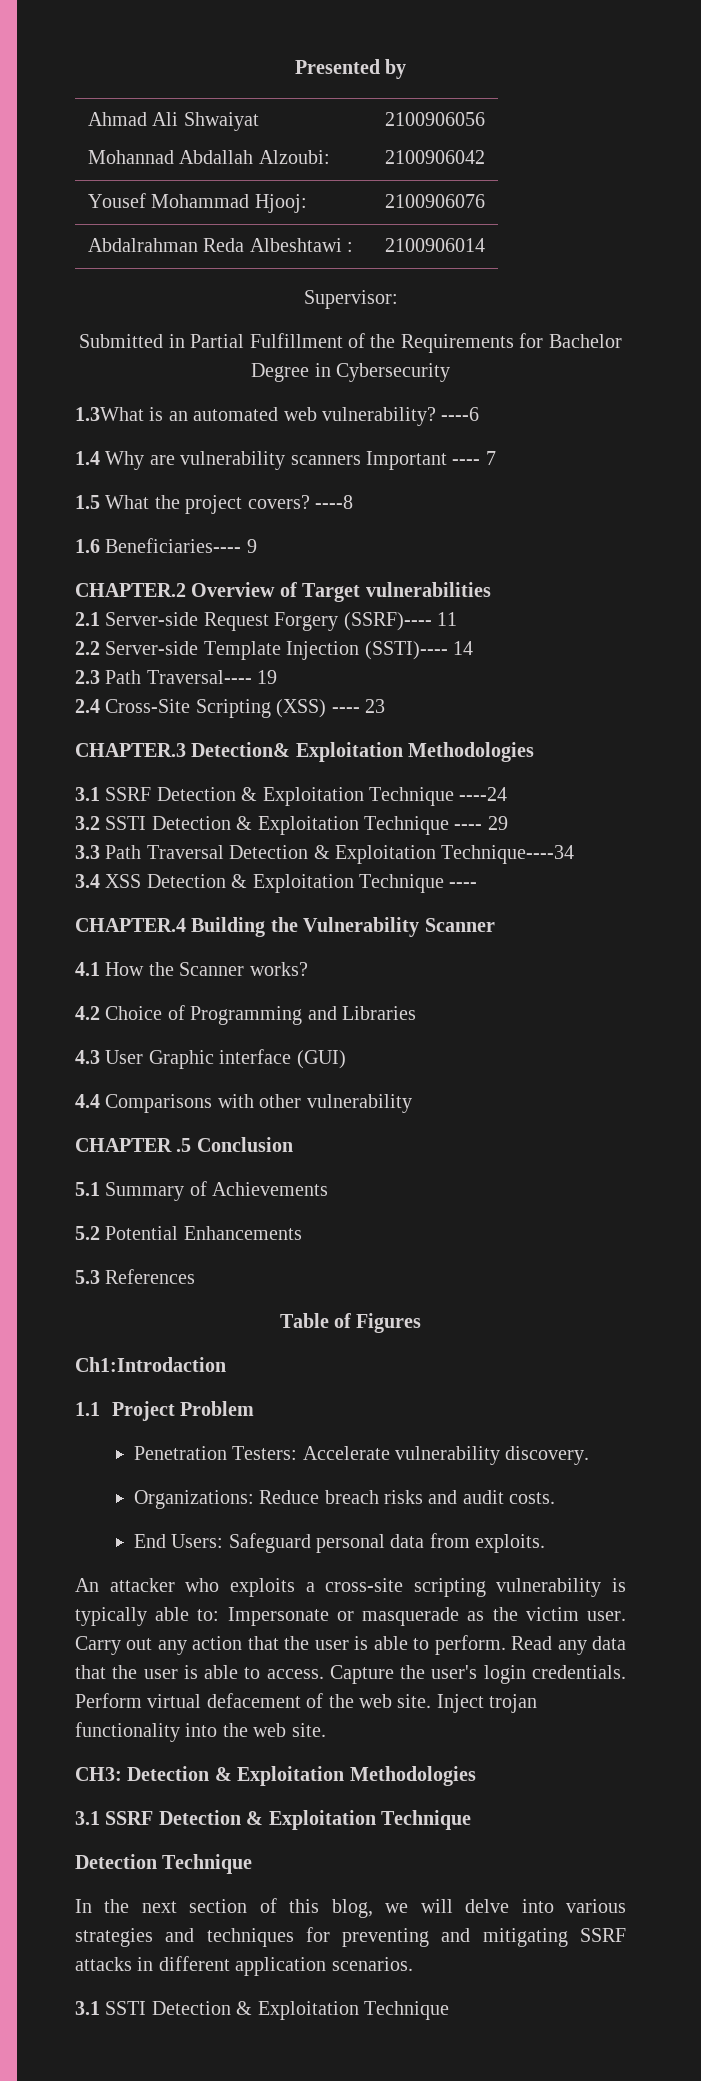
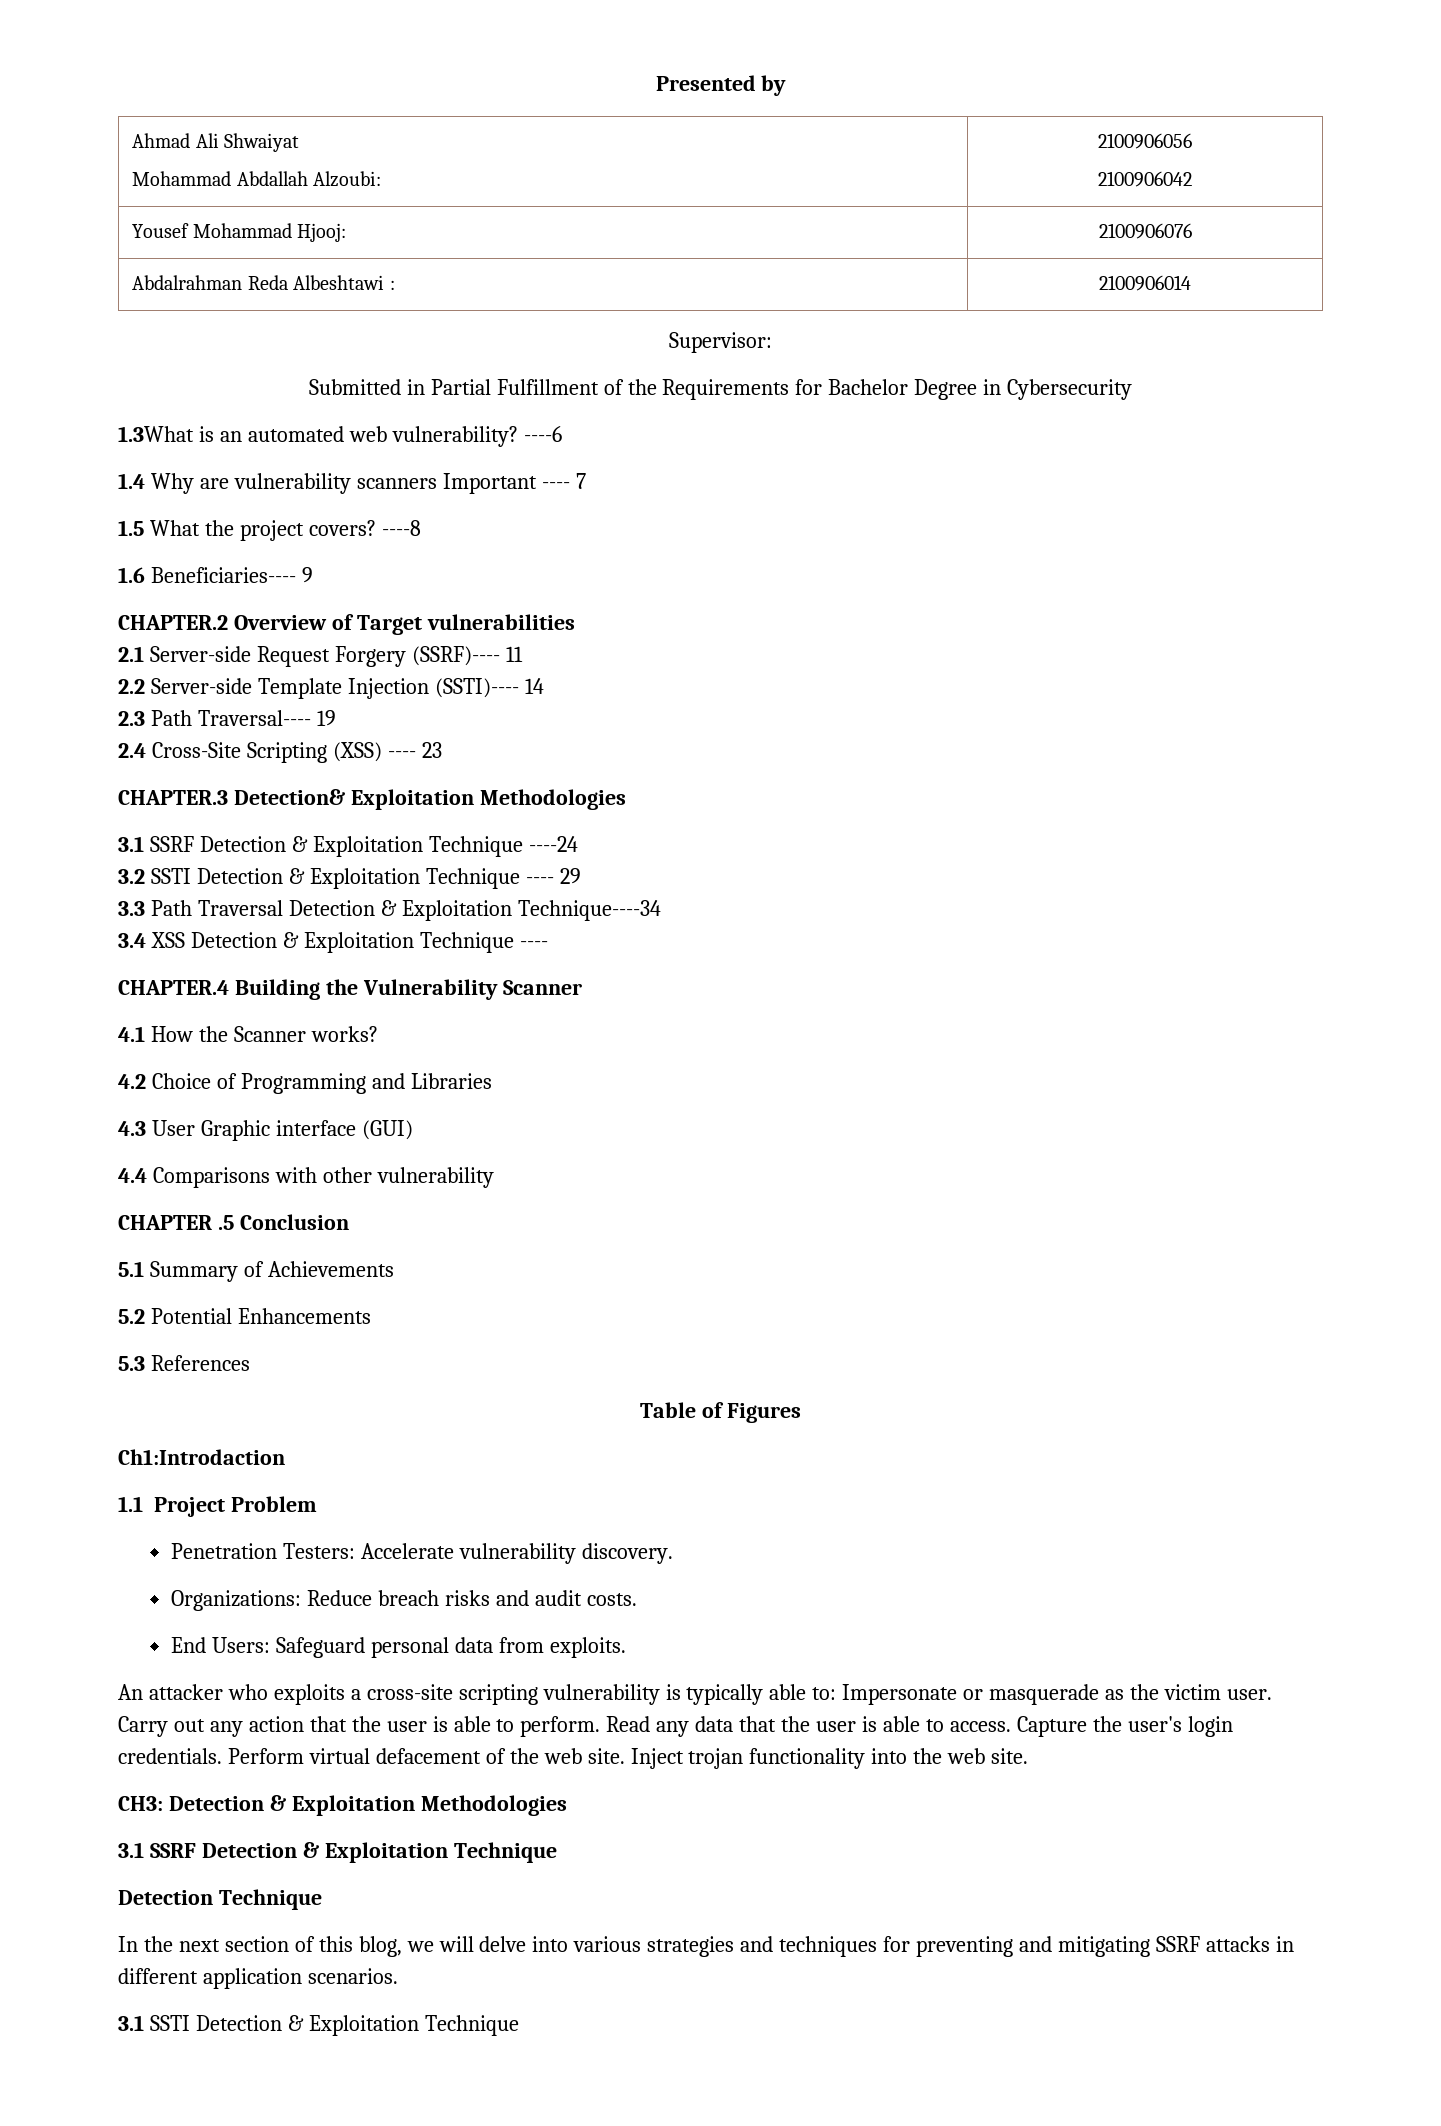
[87,150,174,164] Mohannad -> [132,171,232,186] Mohammad

